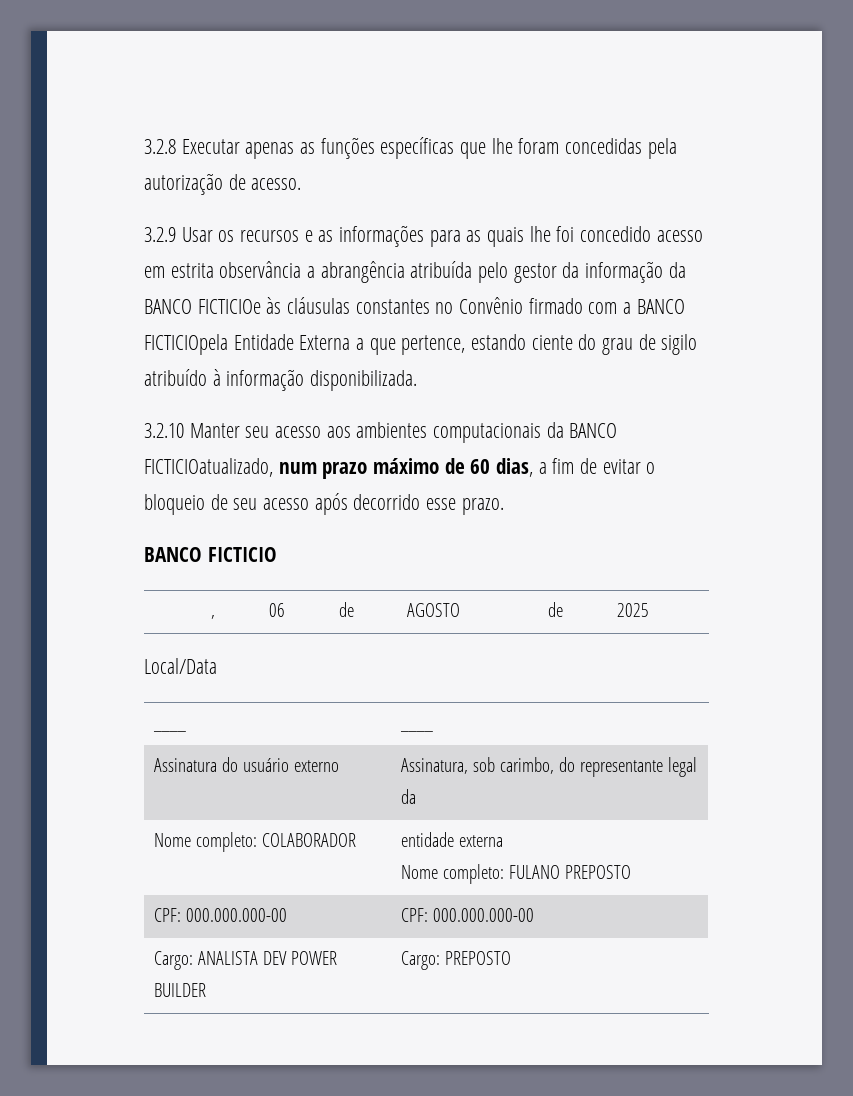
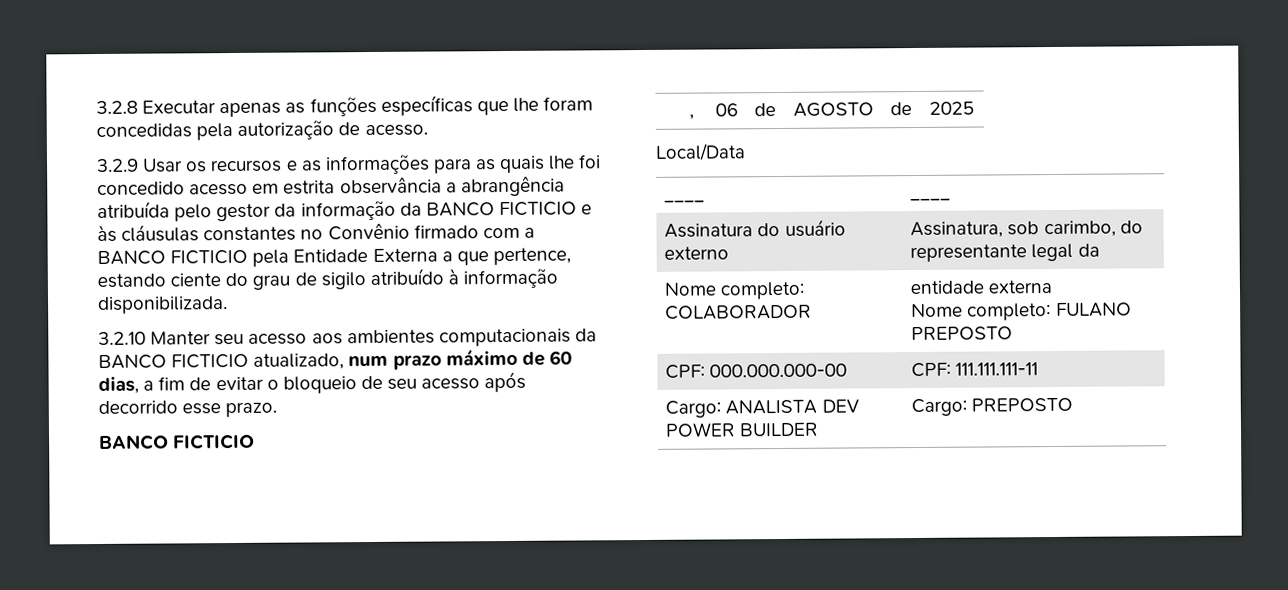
[197,299,261,314] FICTICIOe -> [498,201,593,217] FICTICIO e
[144,334,228,355] FICTICIOpela -> [170,249,290,267] FICTICIO pela
[144,458,273,477] FICTICIOatualizado, -> [171,353,345,370] FICTICIO atualizado,
[432,908,534,922] 000.000.000-00 -> [955,362,1039,376] 111.111.111-11

